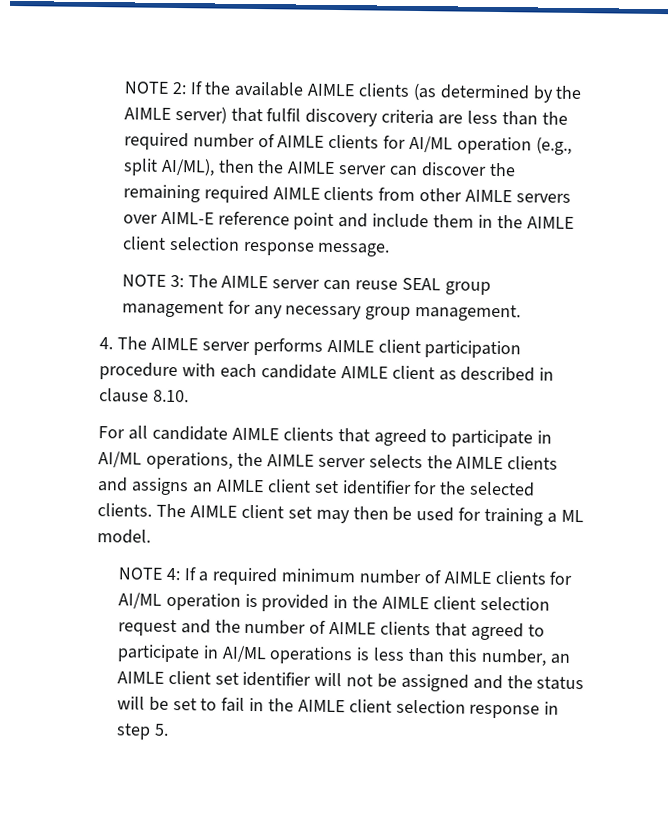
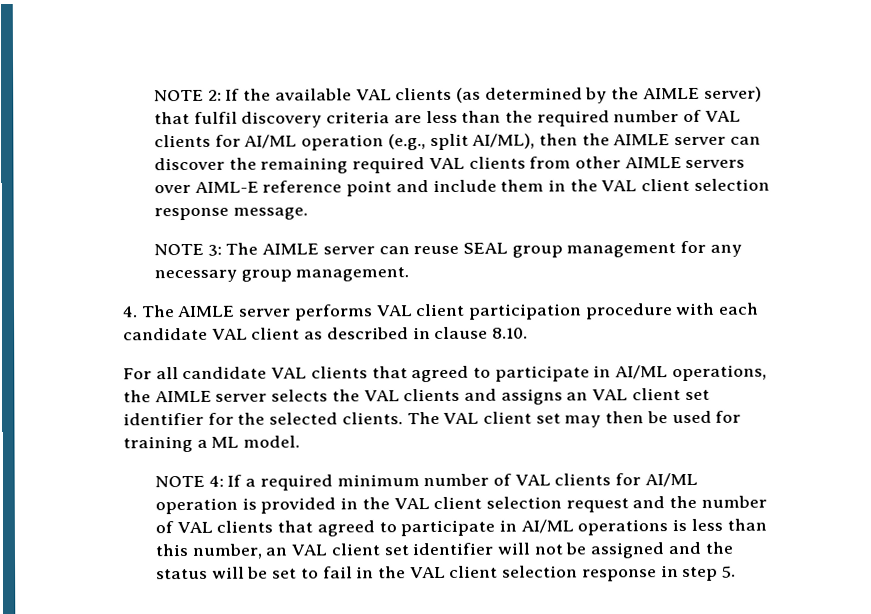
[307,83,356,97] AIMLE -> [355,89,392,101] VAL
[277,135,325,148] AIMLE -> [704,110,741,122] VAL
[272,187,320,200] AIMLE -> [428,157,465,170] VAL
[526,216,574,229] AIMLE -> [601,180,638,192] VAL
[326,339,374,353] AIMLE -> [375,305,413,317] VAL
[340,366,388,379] AIMLE -> [211,328,248,340] VAL
[231,427,279,441] AIMLE -> [271,367,308,379] VAL
[456,456,504,470] AIMLE -> [363,390,400,402] VAL
[215,479,264,493] AIMLE -> [592,389,629,401] VAL
[190,505,238,518] AIMLE -> [443,412,480,424] VAL
[443,571,491,584] AIMLE -> [514,474,551,486] VAL
[381,596,429,610] AIMLE -> [393,498,430,510] VAL
[329,621,377,635] AIMLE -> [176,521,213,534] VAL
[116,671,164,684] AIMLE -> [291,544,328,556] VAL
[297,699,345,713] AIMLE -> [409,566,446,579] VAL

